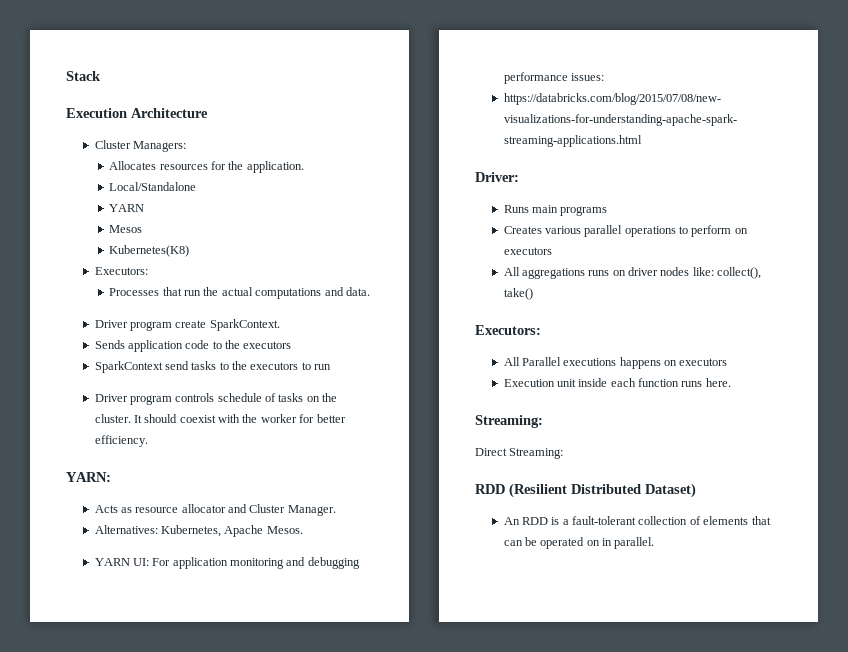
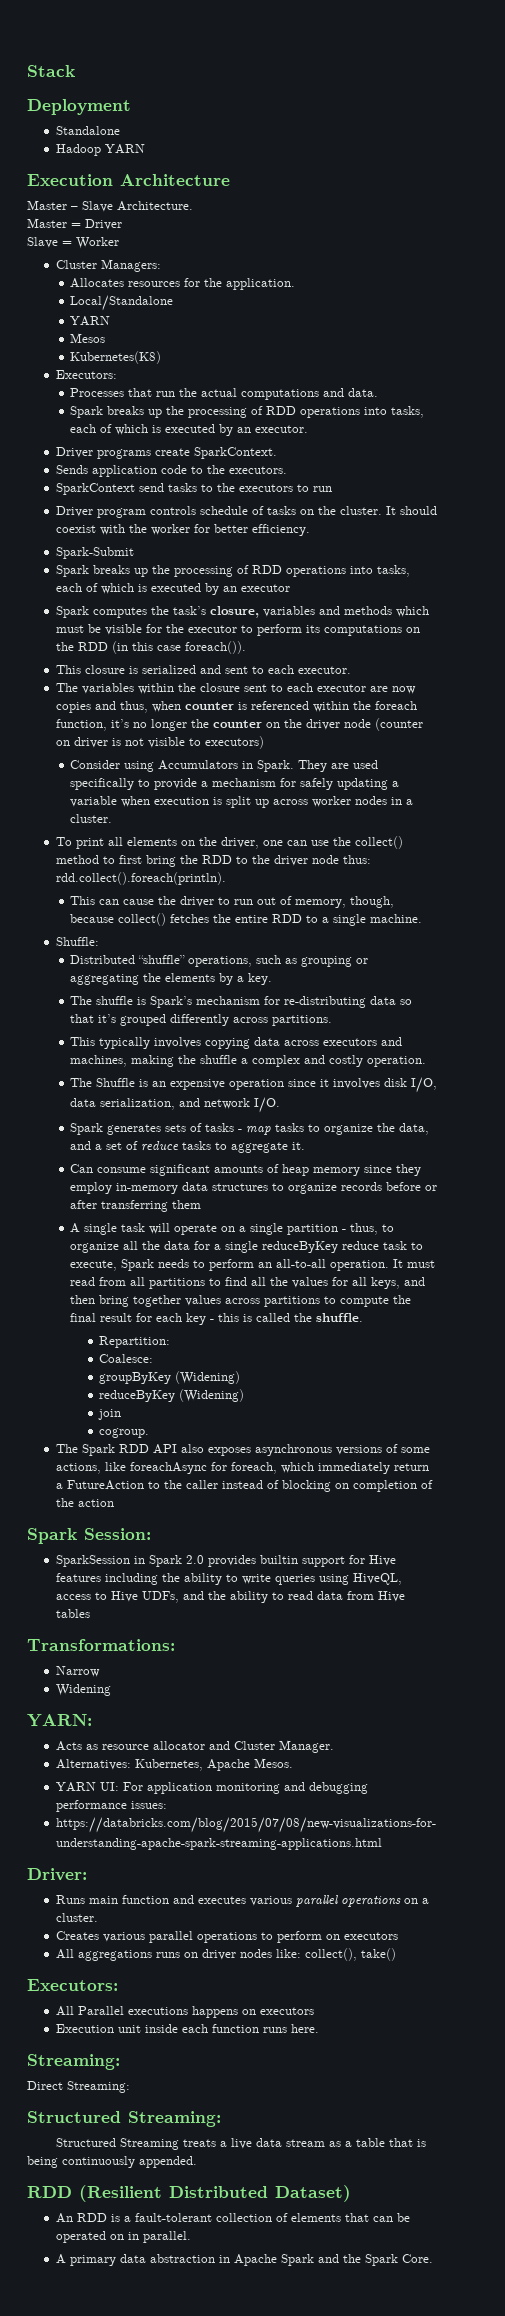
[66,108,208,118] Execution Architecture -> [27,99,131,115] [55,126,120,135] [55,144,145,156] [27,174,230,186] [27,200,193,212] [27,218,122,230] [27,237,119,249] Deployment // Standalone // Hadoop YARN // Execution Architecture // Master – Slave Architecture. // Master = Driver // Slave = Worker
[94,320,172,331] // Driver program -> [70,406,425,418] [70,424,309,436] [55,447,151,459] // Spark breaks up the processing of RDD operations into tasks, each of which is executed by an executor. // Driver programs
[243,341,292,349] executors -> [228,466,287,474] executors.
(148, 441) none -> [55,547,134,559] [55,565,410,577] [55,583,290,595] [55,606,429,618] [55,624,420,636] [55,641,246,654] [55,665,351,674] [55,683,416,694] [55,701,417,713] [55,718,423,731] [55,736,264,749] [70,760,379,772] [70,778,400,790] [70,796,414,808] [70,814,113,823] [55,836,403,849] [55,855,371,867] [55,872,226,885] [70,896,395,908] [70,913,423,926] [55,937,99,946] [70,955,369,967] [70,973,273,985] [70,996,413,1008] [70,1014,333,1026] [70,1037,403,1049] [70,1055,427,1067] [70,1077,438,1093] [70,1097,281,1113] [70,1123,430,1135] [70,1141,306,1153] [70,1164,422,1176] [70,1182,438,1194] [70,1200,202,1212] [70,1223,395,1235] [70,1241,424,1253] [70,1259,436,1271] [70,1277,426,1289] [70,1295,412,1307] [70,1313,364,1325] [99,1336,171,1348] [99,1354,154,1363] [99,1371,241,1384] [99,1389,245,1402] [98,1409,122,1420] [99,1428,150,1438] [55,1444,430,1456] [55,1462,429,1474] [55,1480,433,1492] [55,1498,114,1507] [27,1528,151,1544] [55,1555,396,1567] [55,1573,402,1585] [55,1591,405,1603] [55,1609,90,1618] [27,1639,175,1651] [55,1666,100,1677] [55,1684,111,1696] // Spark-Submit // Spark breaks up the processing of RDD operations into tasks, each of which is executed by an executor // Spark computes the task’s closure, variables and methods which must be visible for the executor to perform its computations on the RDD (in this case foreach()). // This closure is serialized and sent to each executor. // The variables within the closure sent to each executor are now copies and thus, when counter is referenced within the foreach function, it’s no longer the counter on the driver node (counter on driver is not visible to executors) // Consider using Accumulators in Spark. They are used specifically to provide a mechanism for safely updating a variable when execution is split up across worker nodes in a cluster. // To print all elements on the driver, one can use the collect() method to first bring the RDD to the driver node thus: rdd.collect().foreach(println). // This can cause the driver to run out of memory, though, because collect() fetches the entire RDD to a single machine. // Shuffle: // Distributed “shuffle” operations, such as grouping or aggregating the elements by a key. // The shuffle is Spark’s mechanism for re-distributing data so that it’s grouped differently across partitions. // This typically involves copying data across executors and machines, making the shuffle a complex and costly operation. // The Shuffle is an expensive operation since it involves disk I/O, data serialization, and network I/O. // Spark generates sets of tasks - map tasks to organize the data, and a set of reduce tasks to aggregate it. // Can consume significant amounts of heap memory since they employ in-memory data structures to organize records before or after transferring them // A single task will operate on a single partition - thus, to organize all the data for a single reduceByKey reduce task to execute, Spark needs to perform an all-to-all operation. It must read from all partitions to find all the values for all keys, and then bring together values across partitions to compute the final result for each key - this is called the shuffle. // Repartition: // Coalesce: // groupByKey (Widening) // reduceByKey (Widening) // join // cogroup. // The Spark RDD API also exposes asynchronous versions of some actions, like foreachAsync for foreach, which immediately return a FutureAction to the caller instead of blocking on completion of the action // Spark Session: // SparkSession in Spark 2.0 provides builtin support for Hive features including the ability to write queries using HiveQL, access to Hive UDFs, and the ability to read data from Hive tables // Transformations: // Narrow // Widening
[560,206,608,216] programs -> [121,1895,429,1907] [55,1913,98,1922] function and executes various parallel operations on a cluster.
(564, 453) none -> [27,2111,221,2127] [56,2138,427,2150] [27,2156,197,2168] // Structured Streaming: // Structured Streaming treats a live data stream as a table that is being continuously appended.
(655, 543) none -> [55,2254,433,2266] // A primary data abstraction in Apache Spark and the Spark Core.

